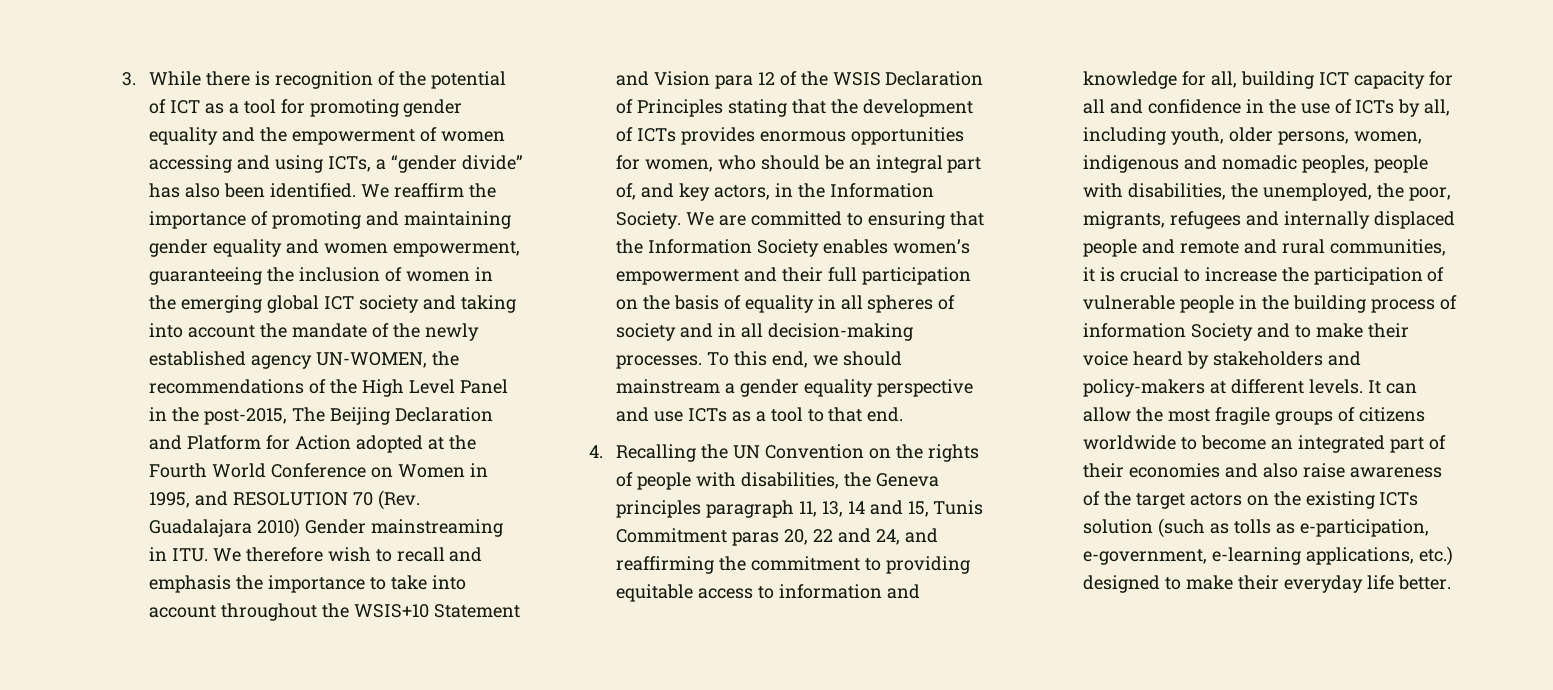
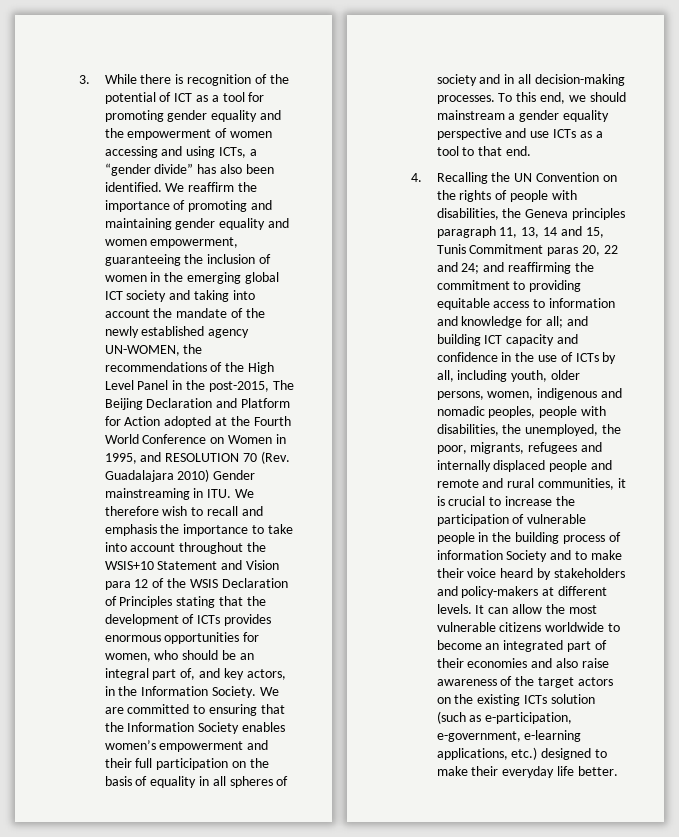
[875,529,900,545] 24, -> [461,263,480,274] 24;
[1211,71,1238,88] all, -> [545,316,588,328] all; and
[1428,71,1453,86] [1083,99,1106,114] for all -> (555, 340) none
[1214,407,1355,425] fragile groups of -> [436,622,496,632] vulnerable
[1233,519,1295,534] tolls as -> (482, 718) none

